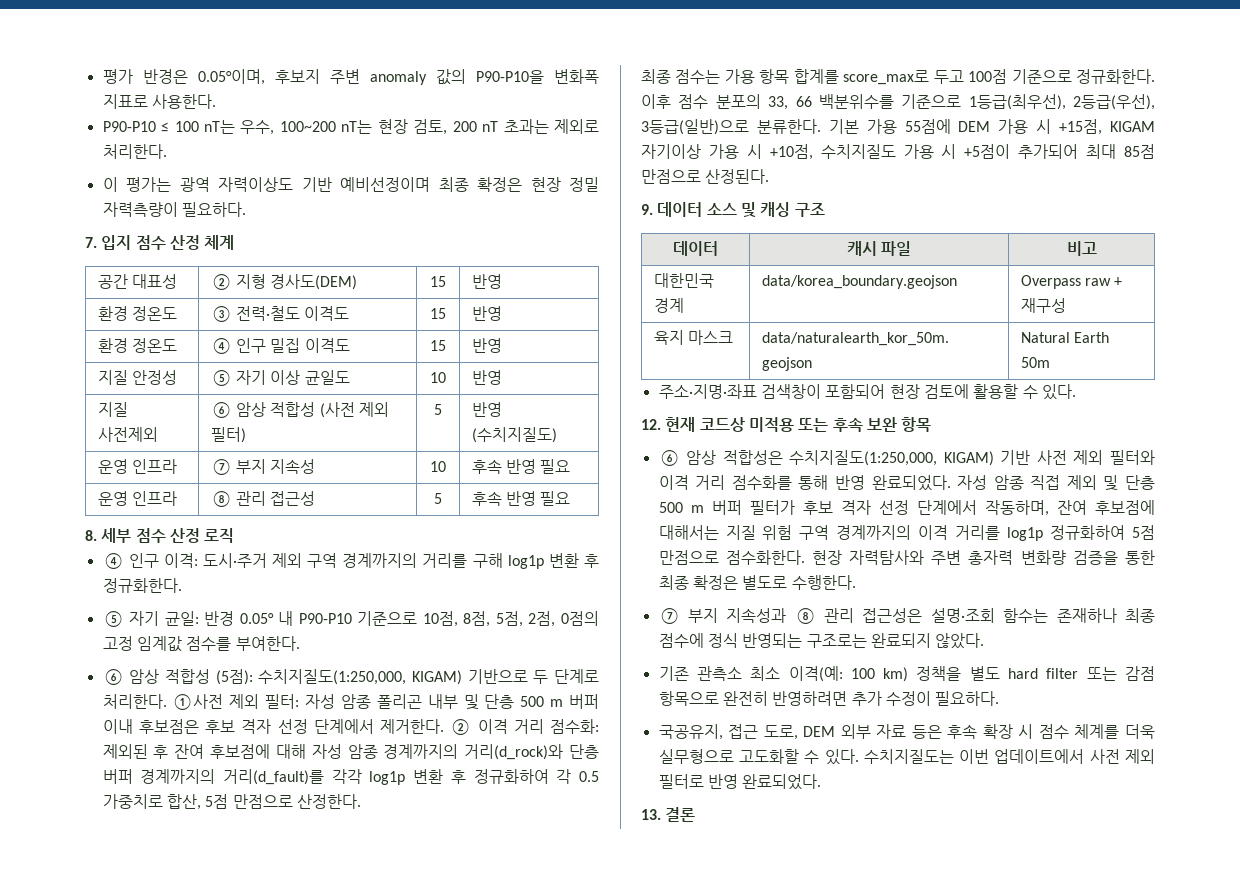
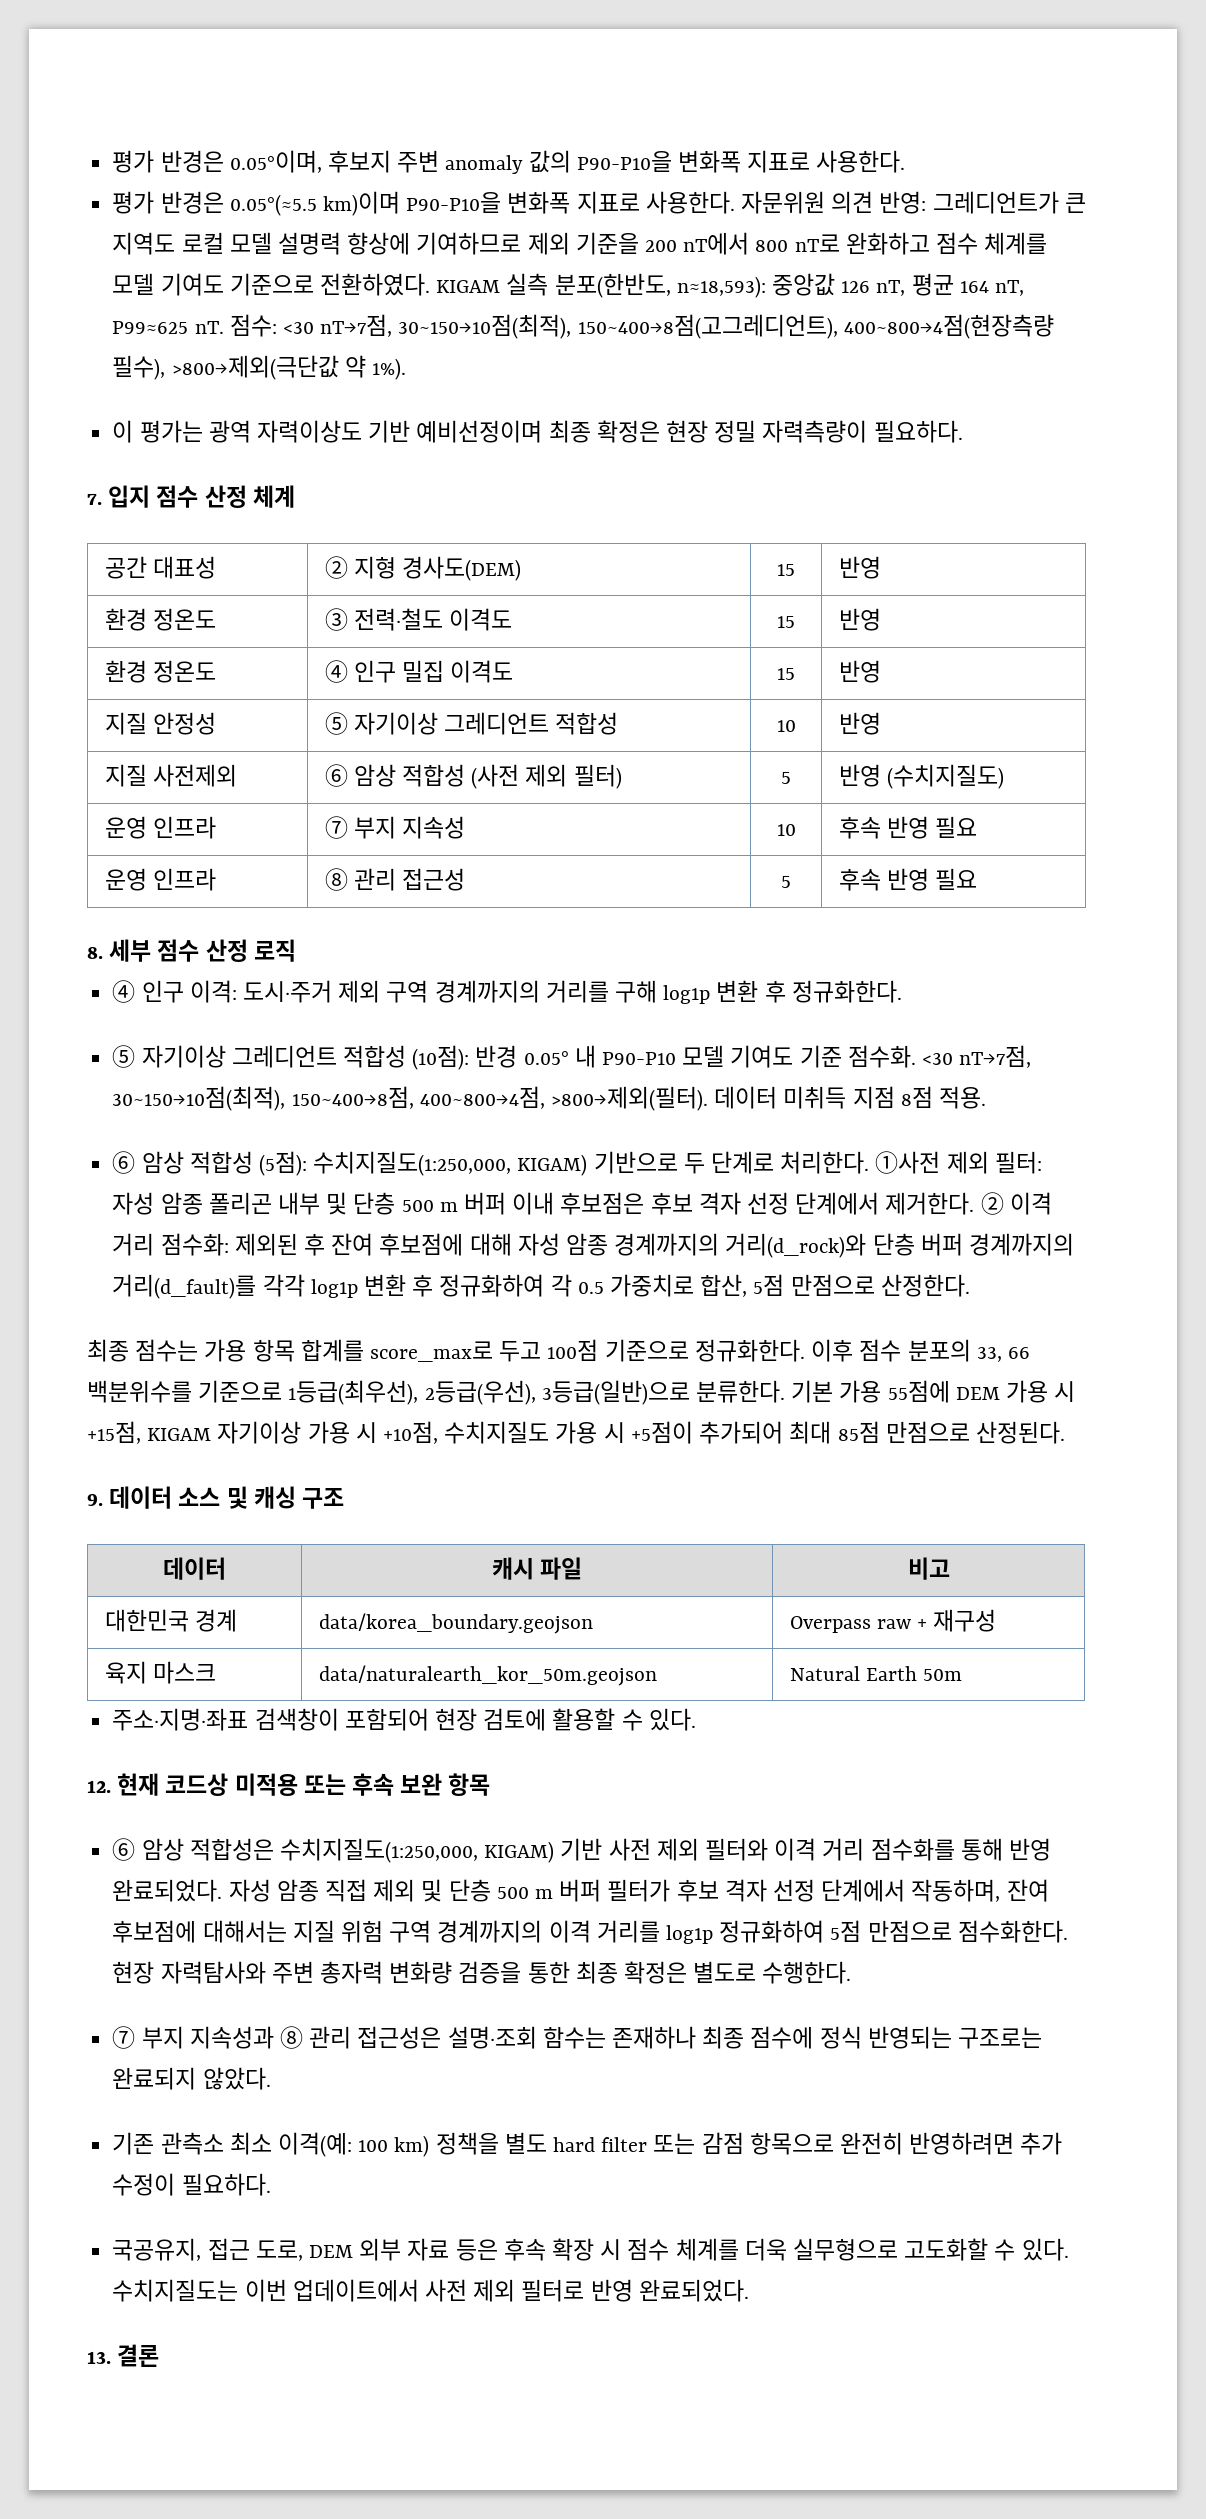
[102,119,599,135] [102,144,167,159] P90-P10 ≤ 100 nT는 우수, 100~200 nT는 현장 검토, 200 nT 초과는 제외로 처리한다. -> [112,191,1086,216] [112,232,1048,255] [112,273,1025,298] [112,314,1054,339] [112,355,406,380] 평가 반경은 0.05°(≈5.5 km)이며 P90-P10을 변화폭 지표로 사용한다. 자문위원 의견 반영: 그레디언트가 큰 지역도 로컬 모델 설명력 향상에 기여하므로 제외 기준을 200 nT에서 800 nT로 완화하고 점수 체계를 모델 기여도 기준으로 전환하였다. KIGAM 실측 분포(한반도, n≈18,593): 중앙값 126 nT, 평균 164 nT, P99≈625 nT. 점수: <30 nT→7점, 30~150→10점(최적), 150~400→8점(고그레디언트), 400~800→4점(현장측량 필수), >800→제외(극단값 약 1%).
[236,370,350,385] 자기 이상 균일도 -> [353,712,619,735] 자기이상 그레디언트 적합성
[129,611,600,627] [102,636,300,652] 자기 균일: 반경 0.05° 내 P90-P10 기준으로 10점, 8점, 5점, 2점, 0점의 고정 임계값 점수를 부여한다. -> [141,1045,1032,1070] [112,1086,986,1111] 자기이상 그레디언트 적합성 (10점): 반경 0.05° 내 P90-P10 모델 기여도 기준 점수화. <30 nT→7점, 30~150→10점(최적), 150~400→8점, 400~800→4점, >800→제외(필터). 데이터 미취득 지점 8점 적용.

